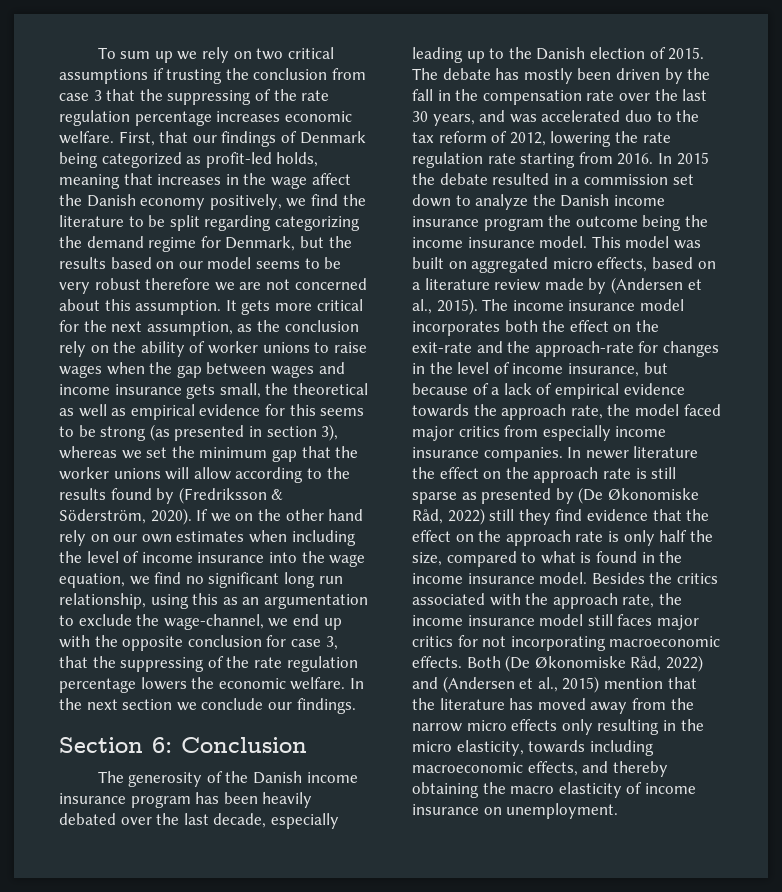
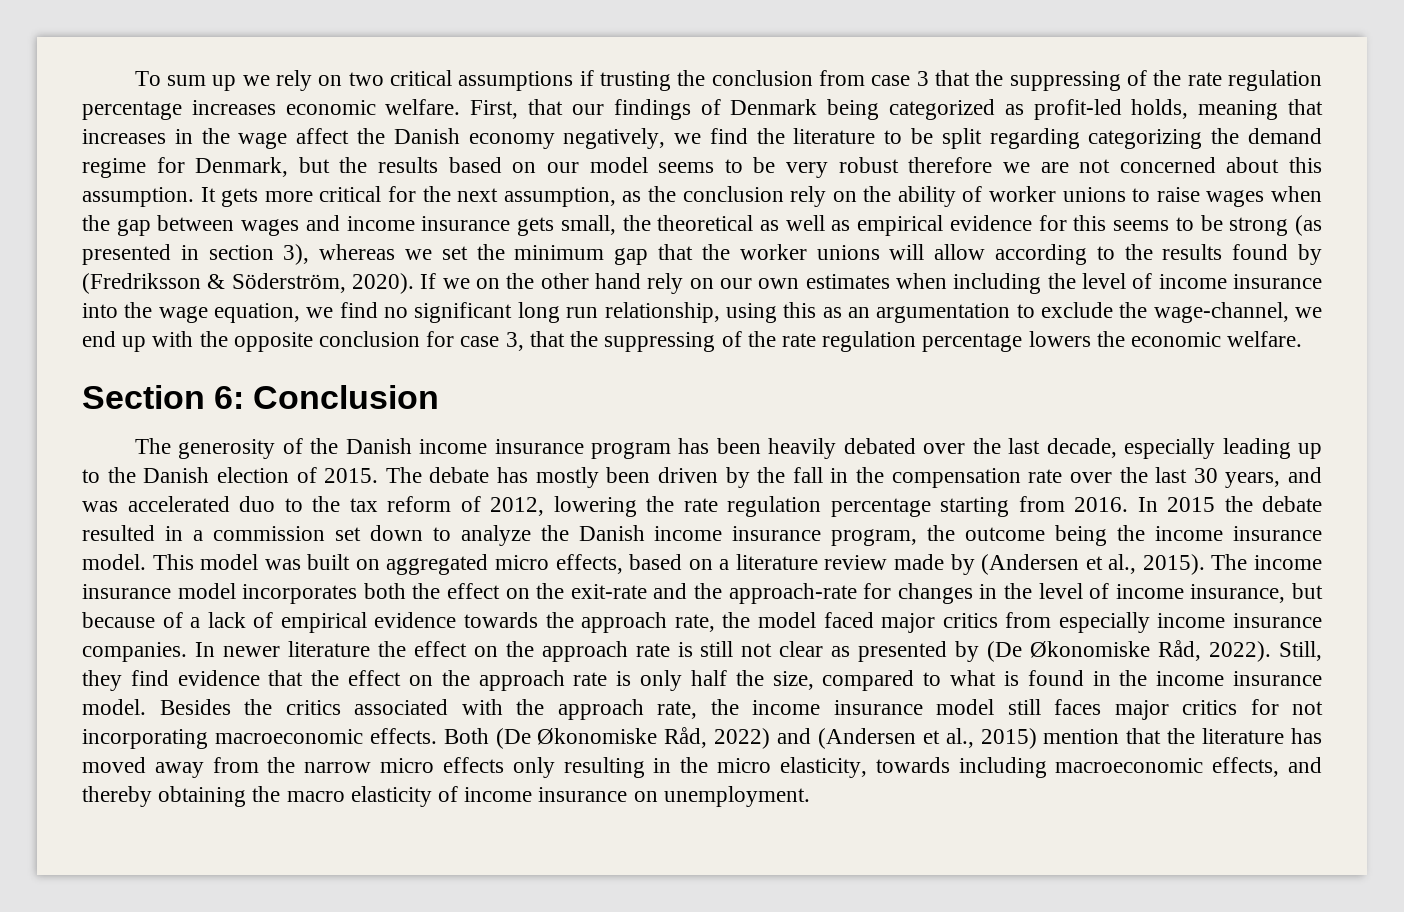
[209,194,282,210] positively, -> [563,128,666,149] negatively,
[349,678,364,689] [59,698,356,714] In the next section we conclude our findings. -> (1303, 339) none
[487,153,516,164] rate -> [830,498,931,517] percentage
[483,218,544,231] program -> [831,529,918,546] program,
[412,492,457,504] sparse -> [741,641,824,657] not clear
[447,508,515,525] 2022) still -> [1209,641,1323,662] 2022). Still,

